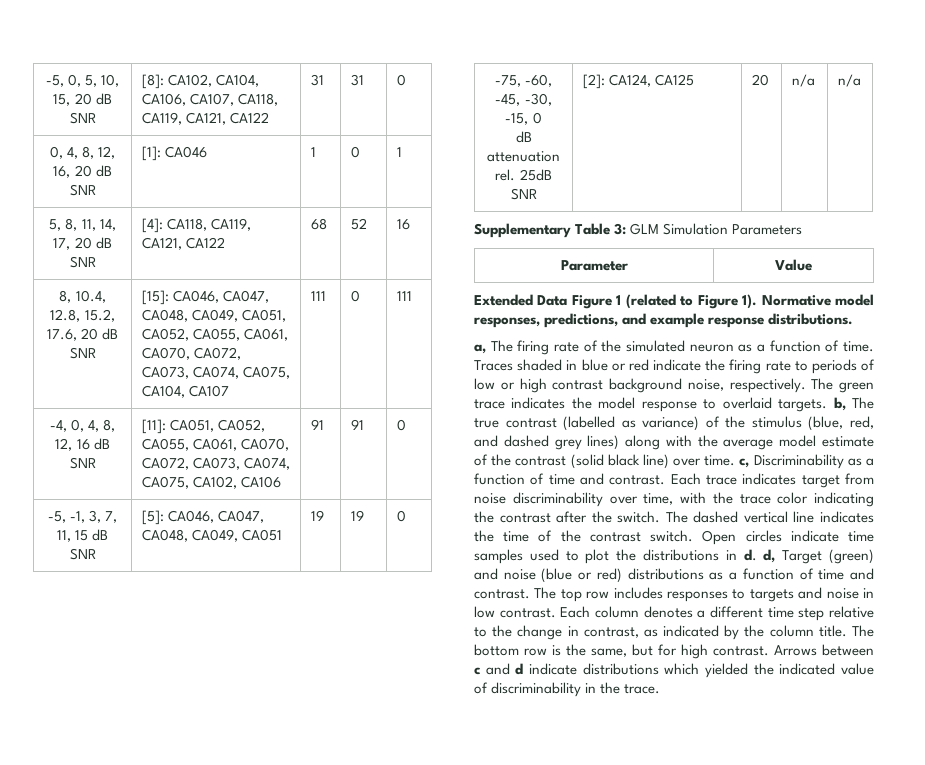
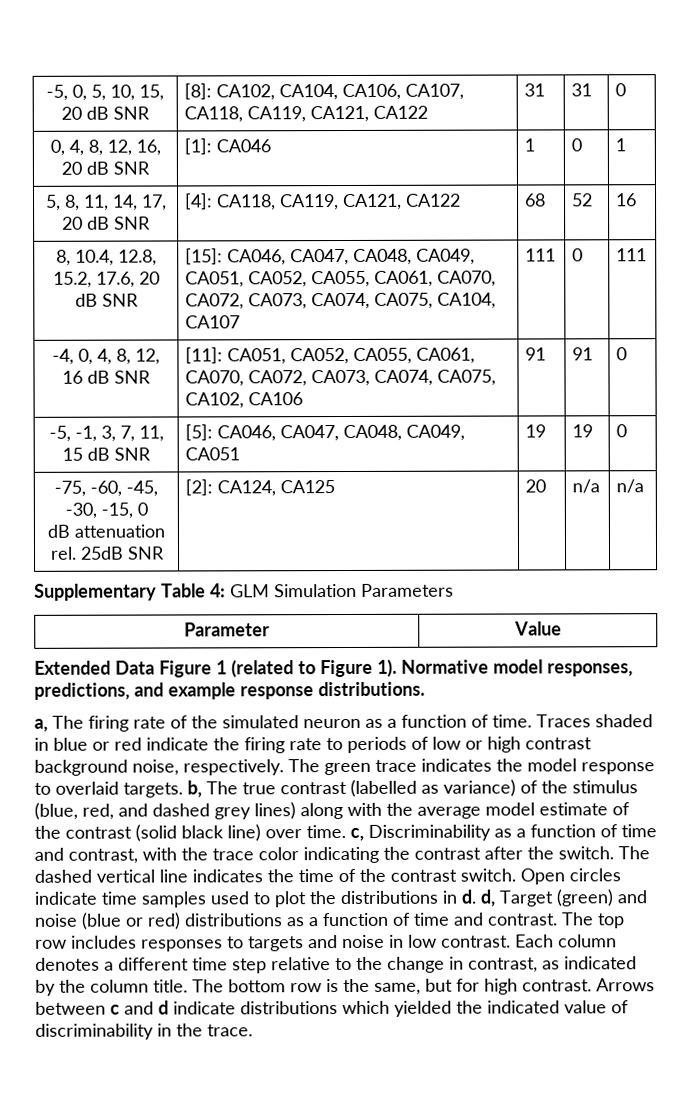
[614,223,627,235] 3: -> [210,583,226,598] 4:
[609,473,874,488] [474,492,674,507] contrast. Each trace indicates target from noise discriminability over time, -> [68,848,138,864] contrast,

